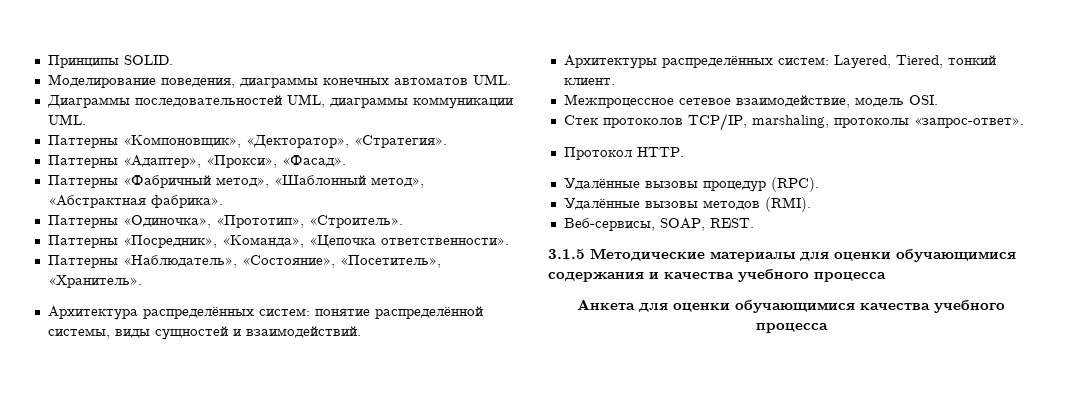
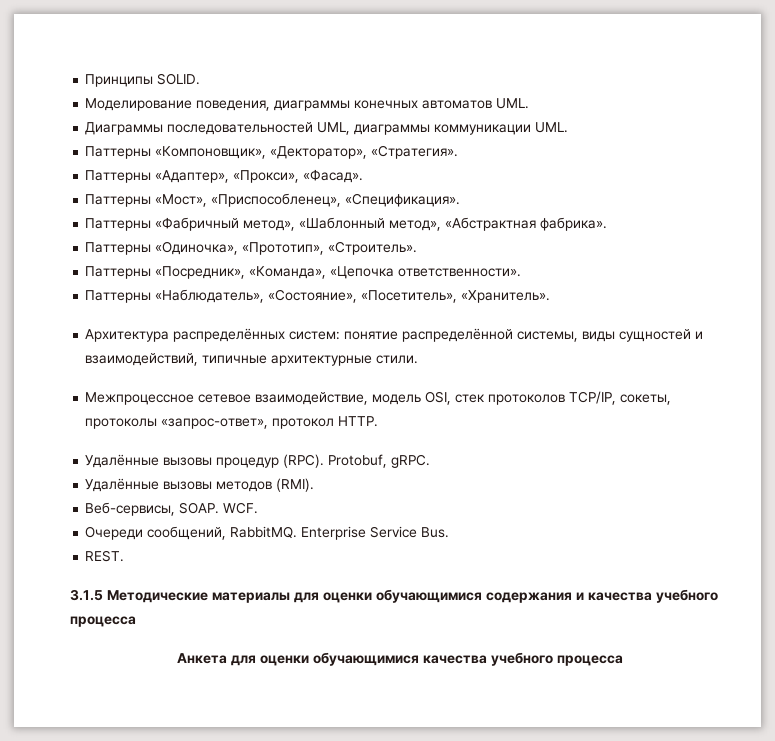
(346, 161) none -> [85,193,461,207] // Паттерны «Мост», «Приспособленец», «Спецификация».
[245,326,361,338] [563,55,996,69] [563,78,615,85] [563,94,938,108] [563,113,1024,131] [563,147,632,160] взаимодействий. // Архитектуры распределённых систем: Layered, Tiered, тонкий клиент. // Межпроцессное сетевое взаимодействие, модель OSI. // Стек протоколов TCP/IP, marshaling, протоколы «запрос-ответ». // Протокол -> [85,353,419,366] [85,391,672,405] [85,418,335,429] взаимодействий, типичные архитектурные стили. // Межпроцессное сетевое взаимодействие, модель OSI, стек протоколов TCP/IP, сокеты, протоколы «запрос-ответ», протокол
(819, 184) none -> [328,454,431,468] Protobuf, gRPC.
[659,218,705,231] SOAP, -> [179,502,259,514] [85,526,450,540] SOAP. WCF. // Очереди сообщений, RabbitMQ. Enterprise Service Bus. //

